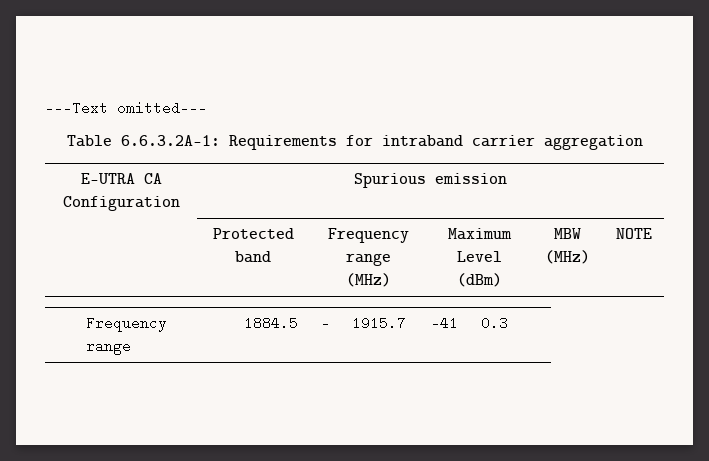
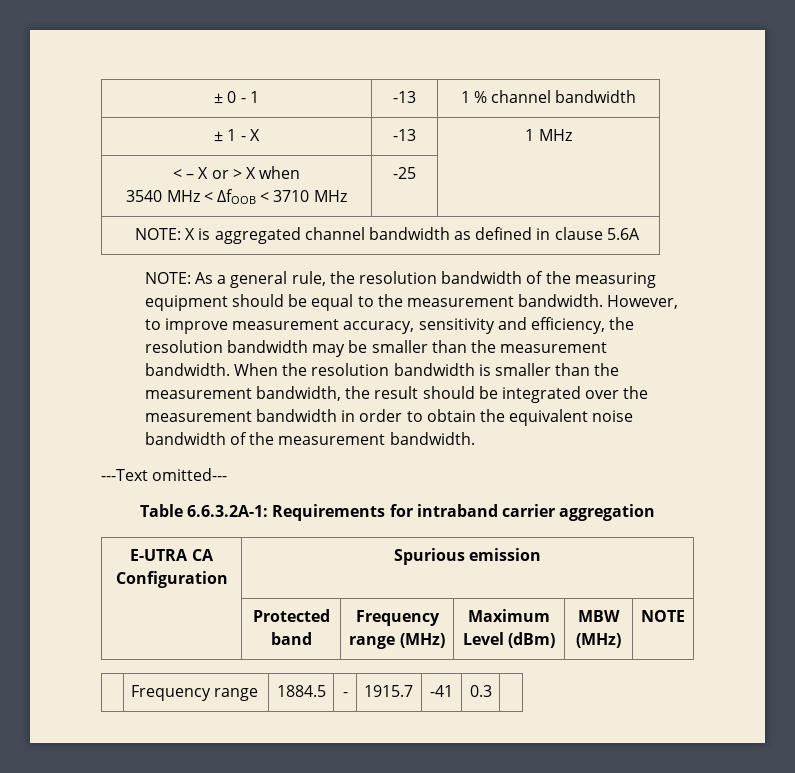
(45, 108) none -> [214,91,259,104] [393,91,416,103] [460,90,637,103] [214,129,260,142] [393,129,416,141] [525,129,572,141] [172,166,301,179] [126,189,347,204] [393,167,416,179] [134,227,640,244] [144,271,656,288] [144,294,679,311] [144,317,635,334] [144,340,608,357] [144,363,620,376] [144,386,649,403] [144,409,634,426] [144,432,475,445] ± 0 - 1 | -13 | 1 % channel bandwidth // ± 1 - X | -13 | 1 MHz // < – X or > X when // 3540 MHz < ΔfOOB < 3710 MHz | -25 | // NOTE: X is aggregated channel bandwidth as defined in clause 5.6A // NOTE: As a general rule, the resolution bandwidth of the measuring equipment should be equal to the measurement bandwidth. However, to improve measurement accuracy, sensitivity and efficiency, the resolution bandwidth may be smaller than the measurement bandwidth. When the resolution bandwidth is smaller than the measurement bandwidth, the result should be integrated over the measurement bandwidth in order to obtain the equivalent noise bandwidth of the measurement bandwidth. //

